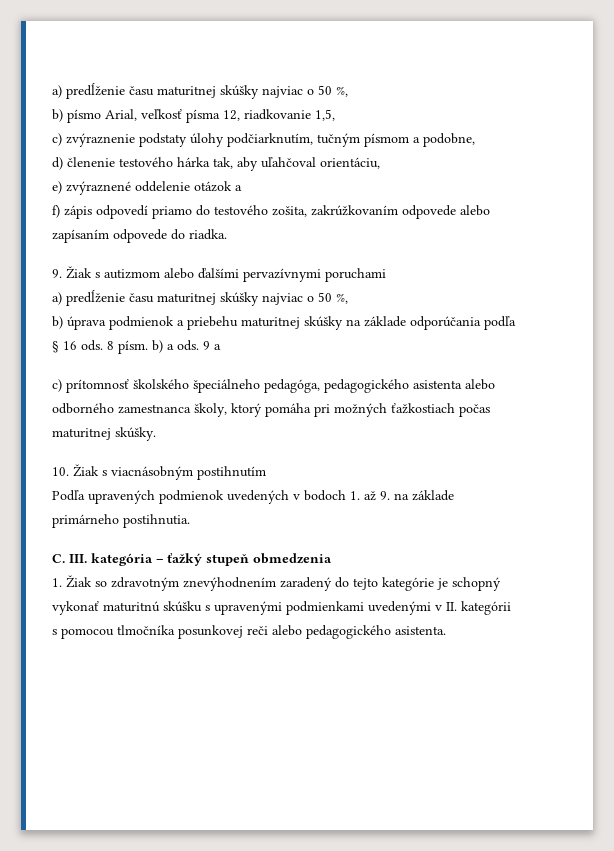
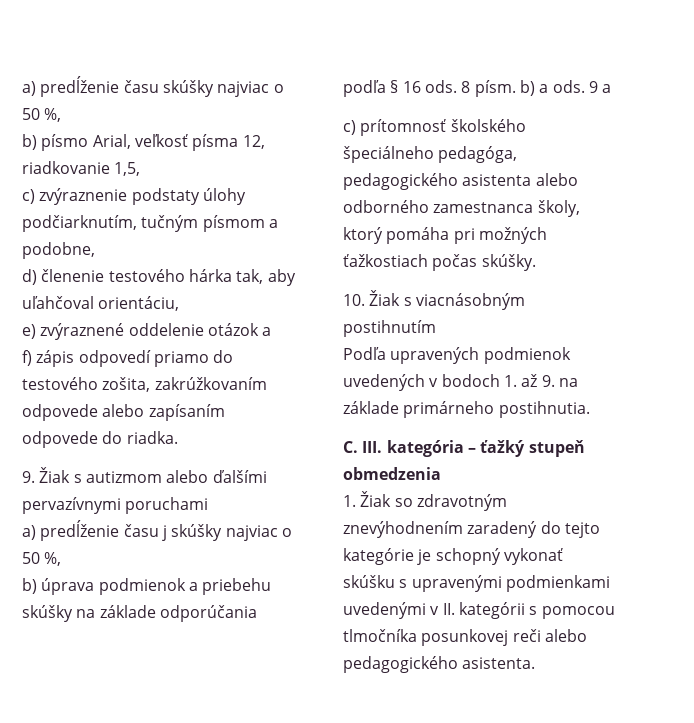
[52,82,216,99] a) predĺženie času maturitnej -> [22,76,159,97] a) predĺženie času
[157,293,216,305] maturitnej -> [161,525,167,541] j
[241,317,300,329] maturitnej -> (272, 586) none
[52,428,111,440] maturitnej -> (478, 262) none
[103,601,160,612] maturitnú -> (563, 556) none

